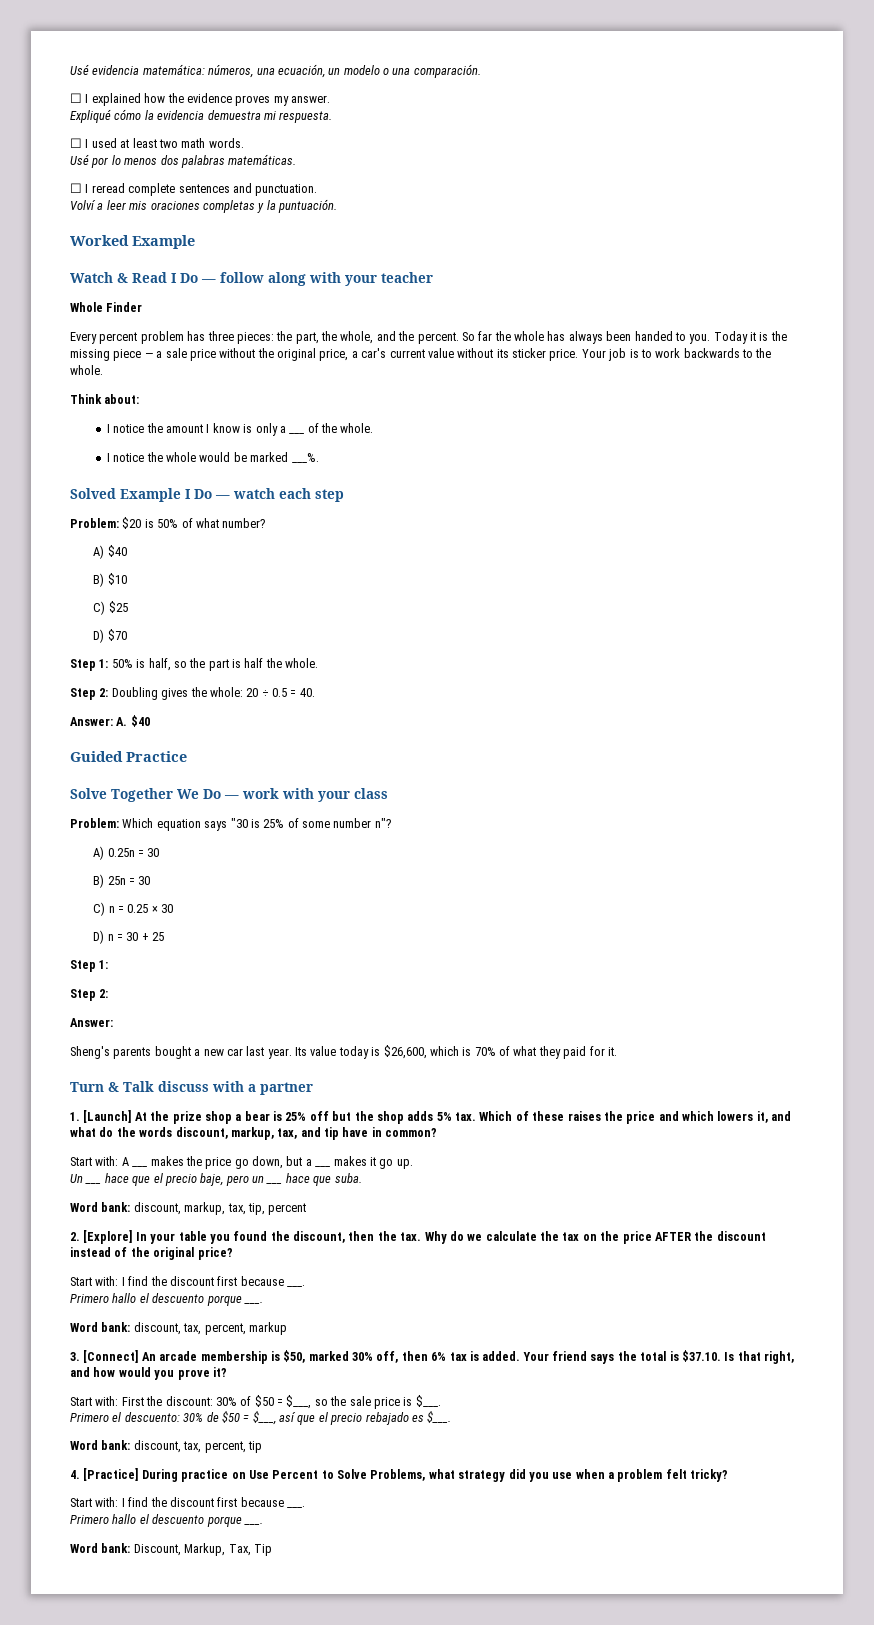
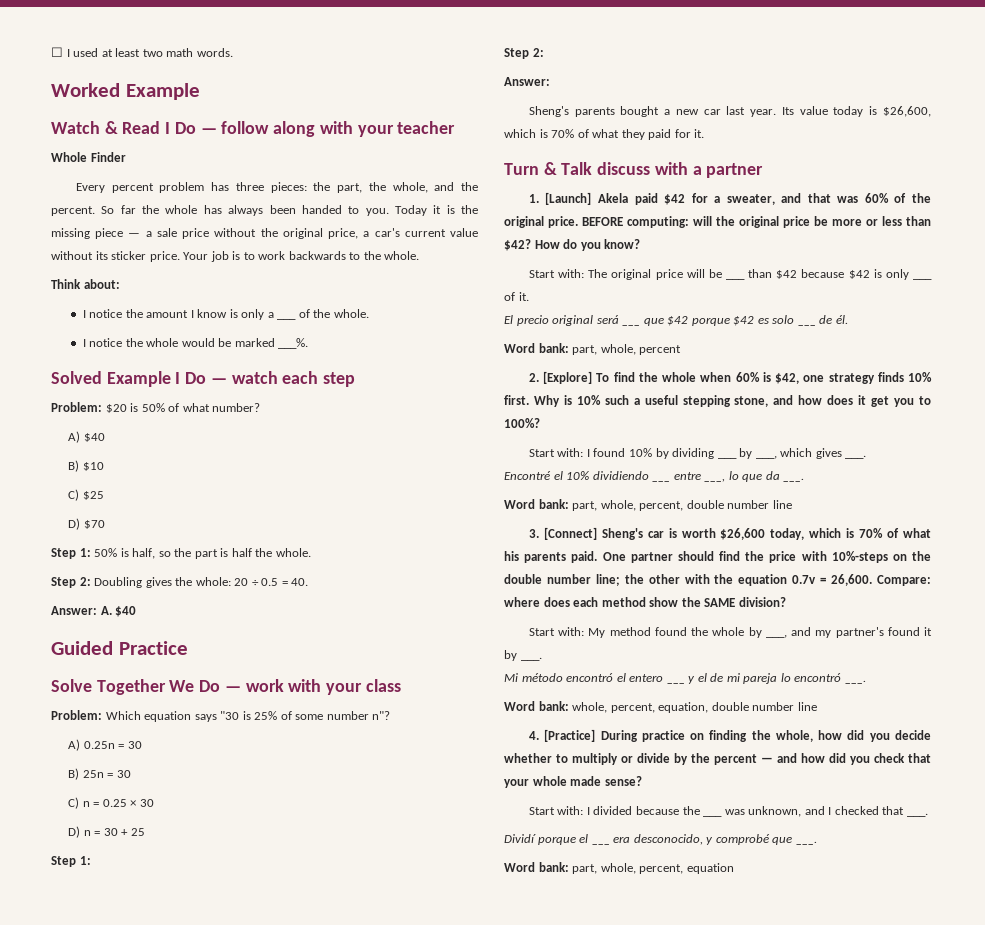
[70,64,481,78] [70,93,330,106] [70,109,333,123] Usé evidencia matemática: números, una ecuación, un modelo o una comparación. // ☐ I explained how the evidence proves my answer. // Expliqué cómo la evidencia demuestra mi respuesta. // -> (51, 52) none
[70,154,297,168] [70,183,318,196] [70,199,337,213] // Usé por lo menos dos palabras matemáticas. // ☐ I reread complete sentences and punctuation. // Volví a leer mis oraciones completas y la puntuación. -> (233, 52) none
[134,1111,792,1124] [70,1127,438,1140] [70,1156,129,1166] [132,1166,148,1167] [150,1156,312,1169] [315,1166,331,1167] [333,1156,413,1169] [70,1174,83,1183] [85,1183,102,1184] [104,1173,264,1186] [266,1183,283,1184] [285,1173,362,1186] [70,1202,307,1215] [70,1230,766,1244] [70,1247,233,1260] [70,1276,305,1287] [70,1293,263,1306] [70,1322,287,1335] [70,1350,794,1364] [70,1367,227,1380] [70,1395,441,1409] [70,1411,452,1425] [70,1440,262,1453] At the prize shop a bear is 25% off but the shop adds 5% tax. Which of these raises the price and which lowers it, and what do the words discount, markup, tax, and tip have in common? // Start with: A ___ makes the price go down, but a ___ makes it go up. // Un ___ hace que el precio baje, pero un ___ hace que suba. // Word bank: discount, markup, tax, tip, percent // 2. [Explore] In your table you found the discount, then the tax. Why do we calculate the tax on the price AFTER the discount instead of the original price? // Start with: I find the discount first because ___. // Primero hallo el descuento porque ___. // Word bank: discount, tax, percent, markup // 3. [Connect] An arcade membership is $50, marked 30% off, then 6% tax is added. Your friend says the total is $37.10. Is that right, and how would you prove it? // Start with: First the discount: 30% of $50 = $___, so the sale price is $___. // Primero el descuento: 30% de $50 = $___, así que el precio rebajado es $___. // Word bank: discount, tax, percent, tip -> [598,193,931,205] [504,216,931,228] [504,239,641,251] [528,269,722,280] [725,278,745,280] [748,269,933,280] [504,292,529,301] [504,315,619,326] [622,315,795,326] [797,324,816,326] [819,315,848,324] [504,343,682,355] [528,371,933,384] [504,395,931,407] [504,418,540,428] [528,448,867,459] [504,471,649,480] [652,480,671,482] [673,471,805,482] [504,499,792,511] [528,527,931,540] [504,551,931,563] [504,574,932,586] [504,597,786,607] [528,627,933,638] [504,650,542,661] [504,673,664,682] [666,673,866,684] [504,701,817,713] Akela paid $42 for a sweater, and that was 60% of the original price. BEFORE computing: will the original price be more or less than $42? How do you know? // Start with: The original price will be ___ than $42 because $42 is only ___ of it. // El precio original será ___ que $42 porque $42 es solo ___ de él. // Word bank: part, whole, percent // 2. [Explore] To find the whole when 60% is $42, one strategy finds 10% first. Why is 10% such a useful stepping stone, and how does it get you to 100%? // Start with: I found 10% by dividing ___ by ___, which gives ___. // Encontré el 10% dividiendo ___ entre ___, lo que da ___. // Word bank: part, whole, percent, double number line // 3. [Connect] Sheng's car is worth $26,600 today, which is 70% of what his parents paid. One partner should find the price with 10%-steps on the double number line; the other with the equation 0.7v = 26,600. Compare: where does each method show the SAME division? // Start with: My method found the whole by ___, and my partner's found it by ___. // Mi método encontró el entero ___ y el de mi pareja lo encontró ___. // Word bank: whole, percent, equation, double number line
[248,1469,729,1482] [70,1497,305,1508] [70,1514,263,1527] [70,1543,272,1556] Use Percent to Solve Problems, what strategy did you use when a problem felt tricky? // Start with: I find the discount first because ___. // Primero hallo el descuento porque ___. // Word bank: Discount, Markup, Tax, Tip -> [709,730,931,742] [504,753,931,765] [504,776,642,788] [528,806,700,815] [703,815,723,817] [724,806,928,817] [504,834,589,845] [591,843,610,845] [613,834,817,845] [504,862,734,874] finding the whole, how did you decide whether to multiply or divide by the percent — and how did you check that your whole made sense? // Start with: I divided because the ___ was unknown, and I checked that ___. // Dividí porque el ___ era desconocido, y comprobé que ___. // Word bank: part, whole, percent, equation

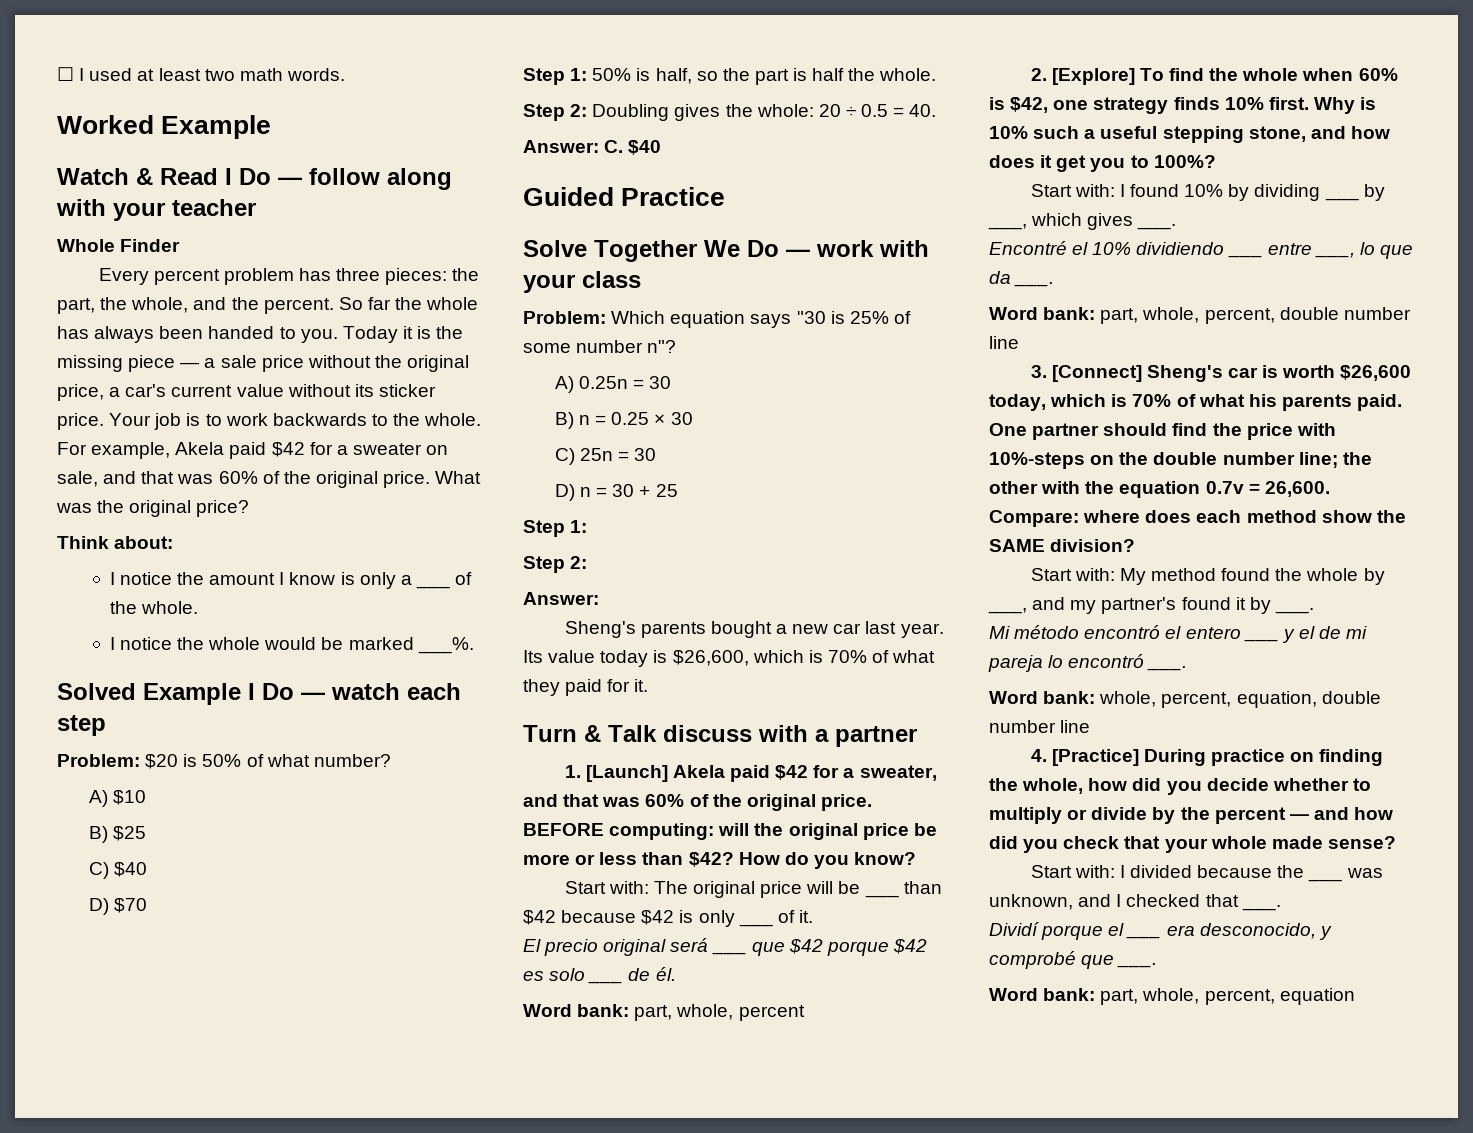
(420, 255) none -> [57,442,449,459] [57,471,482,488] [56,500,250,517] For example, Akela paid $42 for a sweater on sale, and that was 60% of the original price. What was the original price?
[83,433,105,442] [68,460,104,472] [68,489,104,501] $40 // B) $10 // C) $25 -> [113,790,147,805] [88,826,147,843] [88,862,148,879] $10 // B) $25 // C) $40
[100,606,112,615] A. -> [604,140,624,153] C.
[82,770,131,778] [68,797,80,809] 25n = 30 // C) -> (574, 420) none
(154, 803) none -> [554,448,657,465] // C) 25n = 30

